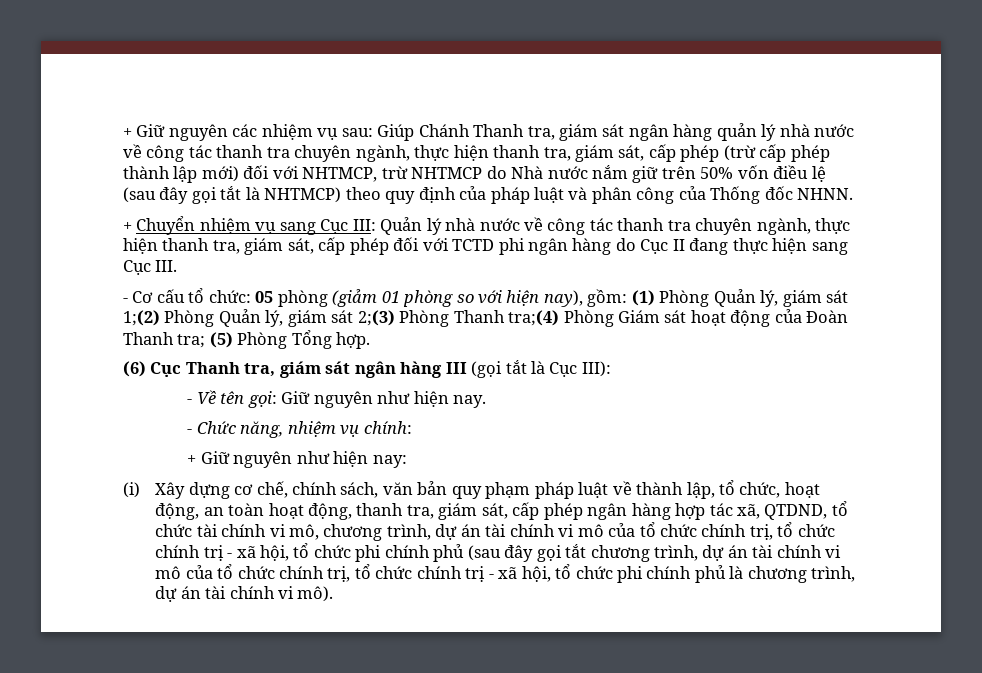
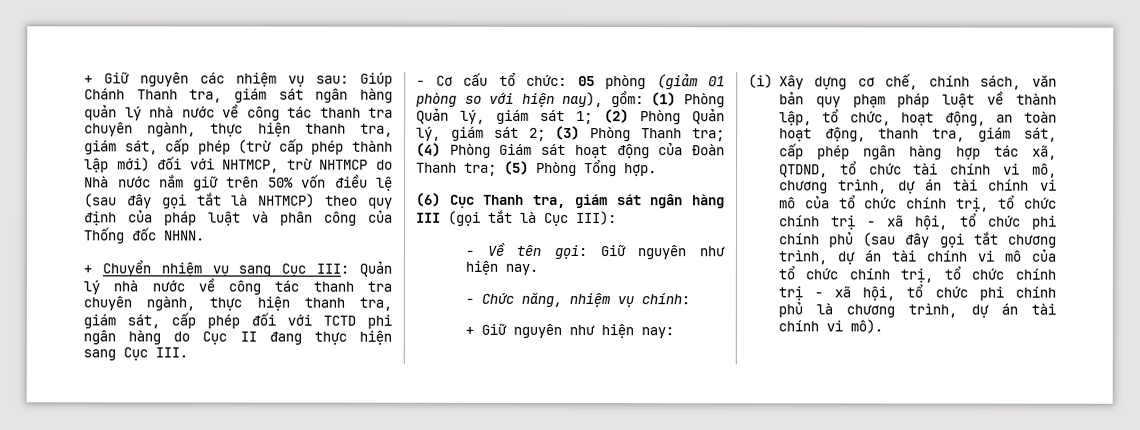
[123,309,560,327] 1;(2) Phòng Quản lý, giám sát 2;(3) Phòng Thanh tra;(4) -> [576,109,725,125] [416,125,725,142] [416,142,441,157] 1; (2) Phòng Quản lý, giám sát 2; (3) Phòng Thanh tra; (4)

